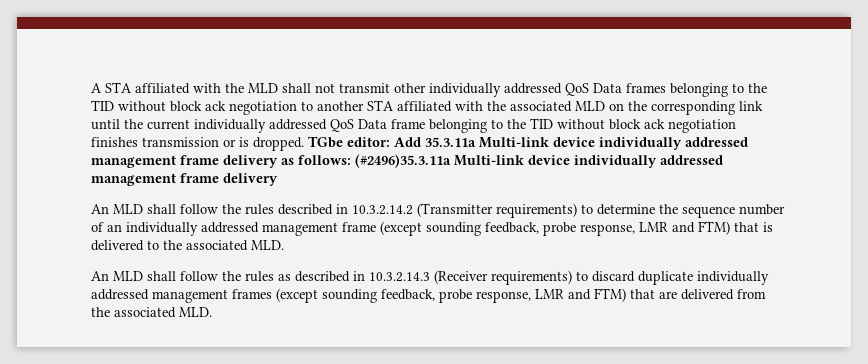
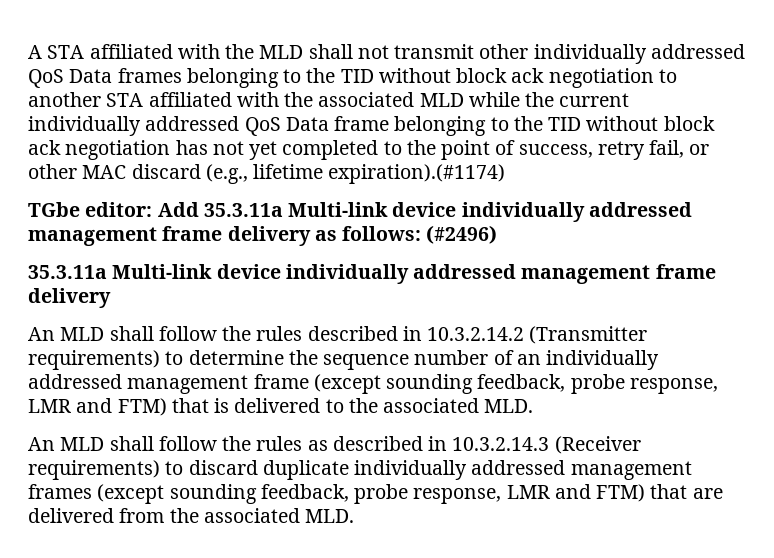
[609,101,763,115] [91,119,120,130] on the corresponding link until -> [468,92,520,107] while
[91,137,304,151] finishes transmission or is dropped. -> [175,140,710,160] [28,164,506,184] has not yet completed to the point of success, retry fail, or other MAC discard (e.g., lifetime expiration).(#1174) //
[355,154,451,168] (#2496)35.3.11a -> [426,225,498,244] [28,265,107,279] (#2496) // 35.3.11a

